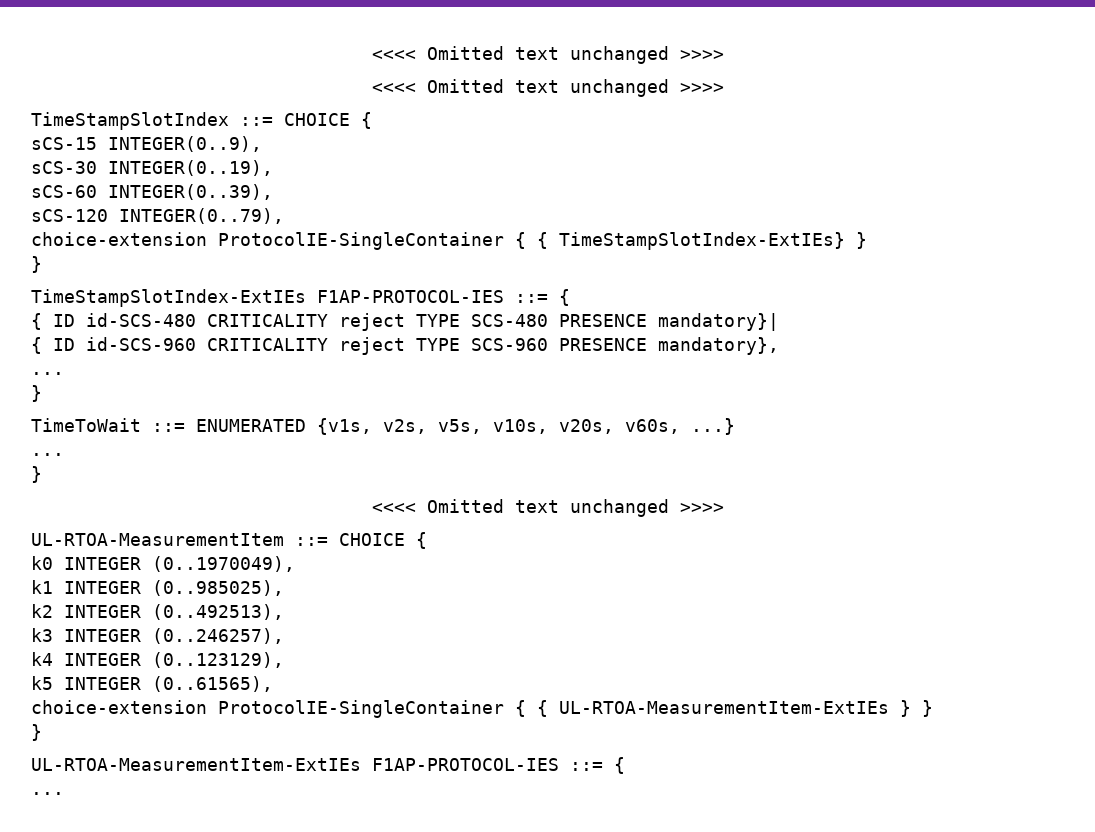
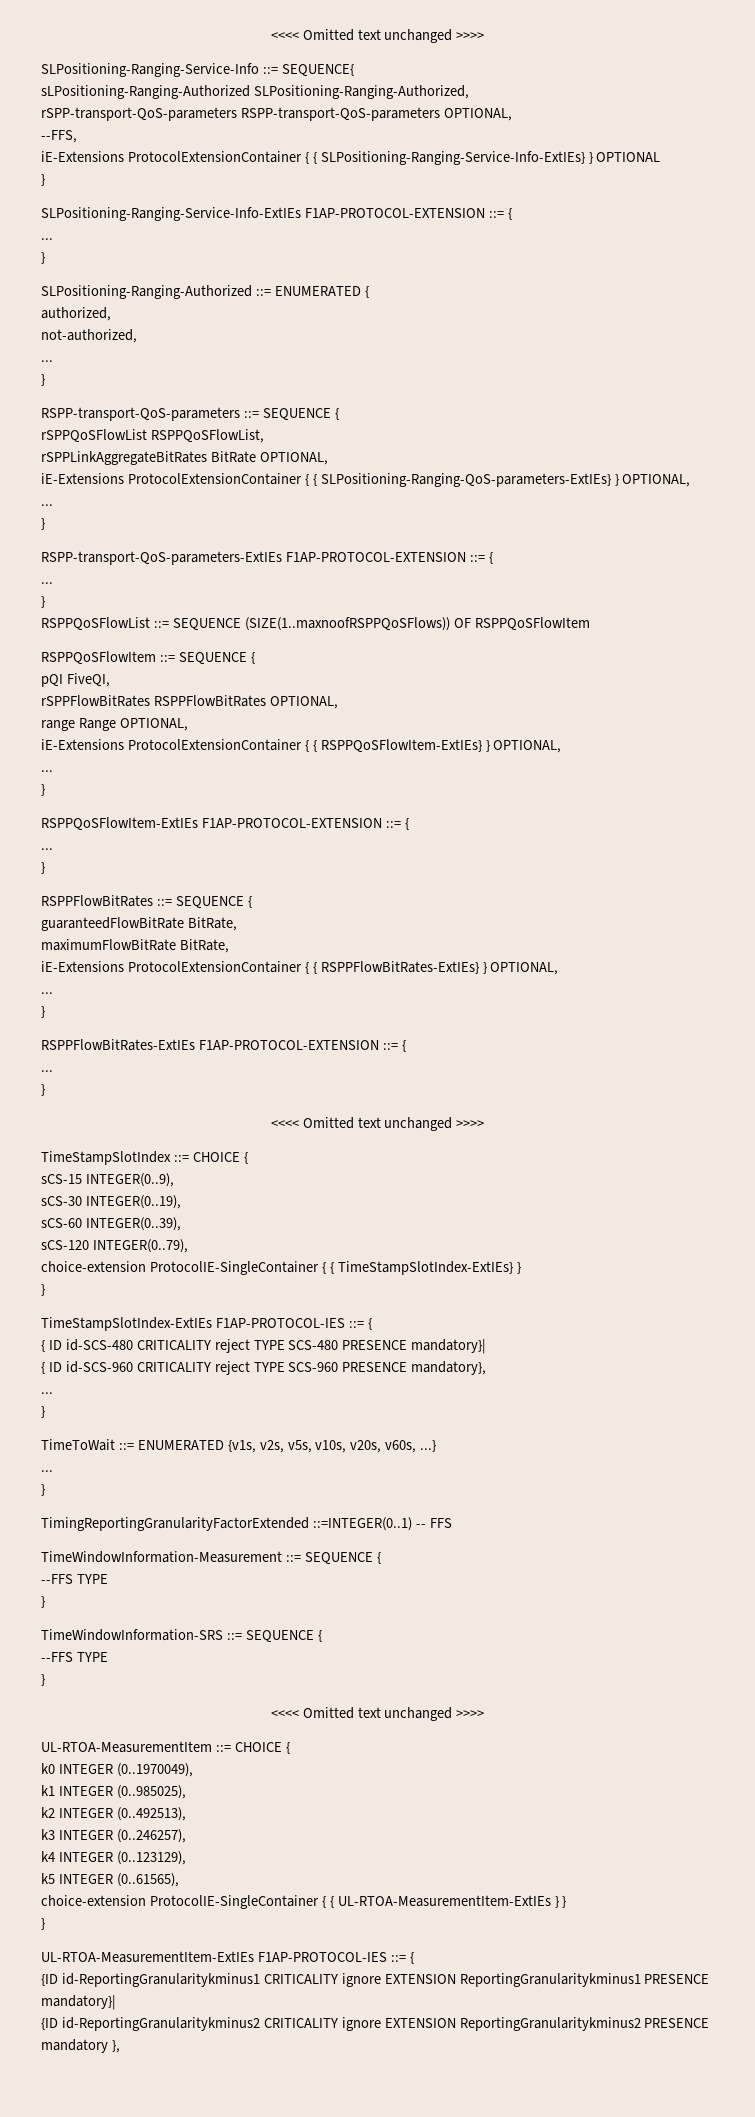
[371,46,724,64] <<<< Omitted text unchanged >>>> -> [270,29,485,43] [41,63,354,77] [41,85,469,99] [41,107,512,121] [41,130,77,143] [41,151,661,165] [41,174,45,186] [41,207,512,221] [41,238,53,240] [41,252,45,264] [41,285,369,299] [41,307,111,321] [41,329,137,343] [41,360,53,362] [41,374,45,386] [41,407,339,421] [41,429,264,443] [41,451,328,465] [41,473,691,487] [41,504,53,506] [41,518,45,530] [41,551,493,565] [41,582,53,584] [41,596,45,608] [41,617,590,631] [41,651,255,665] [41,673,110,687] [41,695,338,709] [41,718,188,731] [41,739,562,753] [41,770,53,772] [41,784,45,796] [41,817,409,831] [41,848,53,850] [41,862,45,874] [41,895,252,909] [41,917,237,931] [41,939,229,953] [41,961,559,975] [41,992,53,994] [41,1006,45,1018] [41,1039,406,1052] [41,1070,53,1072] [41,1084,45,1096] <<<< Omitted text unchanged >>>> // SLPositioning-Ranging-Service-Info ::= SEQUENCE{ // sLPositioning-Ranging-Authorized SLPositioning-Ranging-Authorized, // rSPP-transport-QoS-parameters RSPP-transport-QoS-parameters OPTIONAL, // --FFS, // iE-Extensions ProtocolExtensionContainer { { SLPositioning-Ranging-Service-Info-ExtIEs} } OPTIONAL // } // SLPositioning-Ranging-Service-Info-ExtIEs F1AP-PROTOCOL-EXTENSION ::= { // ... // } // SLPositioning-Ranging-Authorized ::= ENUMERATED { // authorized, // not-authorized, // ... // } // RSPP-transport-QoS-parameters ::= SEQUENCE { // rSPPQoSFlowList RSPPQoSFlowList, // rSPPLinkAggregateBitRates BitRate OPTIONAL, // iE-Extensions ProtocolExtensionContainer { { SLPositioning-Ranging-QoS-parameters-ExtIEs} } OPTIONAL, // ... // } // RSPP-transport-QoS-parameters-ExtIEs F1AP-PROTOCOL-EXTENSION ::= { // ... // } // RSPPQoSFlowList ::= SEQUENCE (SIZE(1..maxnoofRSPPQoSFlows)) OF RSPPQoSFlowItem // RSPPQoSFlowItem ::= SEQUENCE { // pQI FiveQI, // rSPPFlowBitRates RSPPFlowBitRates OPTIONAL, // range Range OPTIONAL, // iE-Extensions ProtocolExtensionContainer { { RSPPQoSFlowItem-ExtIEs} } OPTIONAL, // ... // } // RSPPQoSFlowItem-ExtIEs F1AP-PROTOCOL-EXTENSION ::= { // ... // } // RSPPFlowBitRates ::= SEQUENCE { // guaranteedFlowBitRate BitRate, // maximumFlowBitRate BitRate, // iE-Extensions ProtocolExtensionContainer { { RSPPFlowBitRates-ExtIEs} } OPTIONAL, // ... // } // RSPPFlowBitRates-ExtIEs F1AP-PROTOCOL-EXTENSION ::= { // ... // }
(42, 474) none -> [41,1517,452,1531] [41,1551,381,1565] [41,1574,108,1584] [41,1596,45,1608] [41,1629,322,1643] [41,1652,108,1662] [41,1674,45,1686] // TimingReportingGranularityFactorExtended ::=INTEGER(0..1) -- FFS // TimeWindowInformation-Measurement ::= SEQUENCE { // --FFS TYPE // } // TimeWindowInformation-SRS ::= SEQUENCE { // --FFS TYPE // }
[31,792,64,795] ... -> [41,1973,710,1987] [41,1995,116,2010] [41,2017,710,2031] [41,2039,120,2053] {ID id-ReportingGranularitykminus1 CRITICALITY ignore EXTENSION ReportingGranularitykminus1 PRESENCE mandatory}| // {ID id-ReportingGranularitykminus2 CRITICALITY ignore EXTENSION ReportingGranularitykminus2 PRESENCE mandatory },

